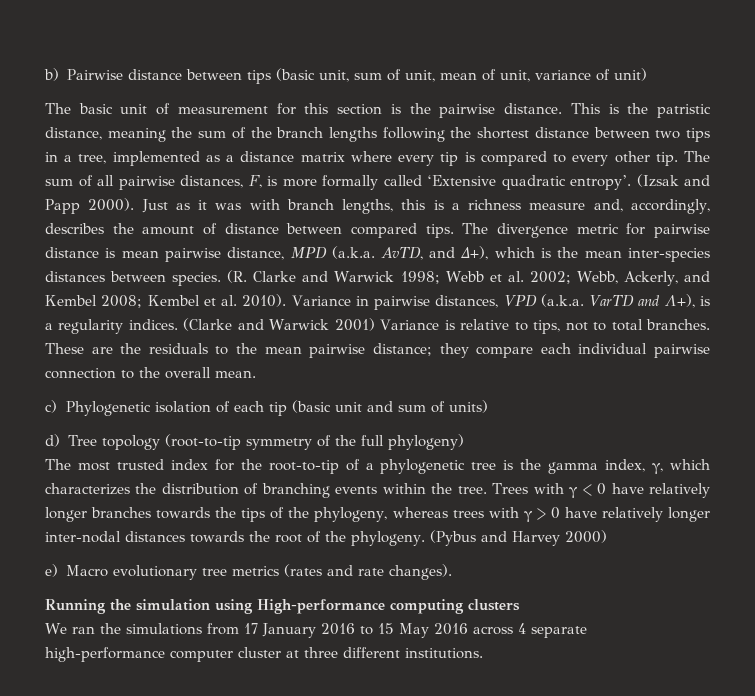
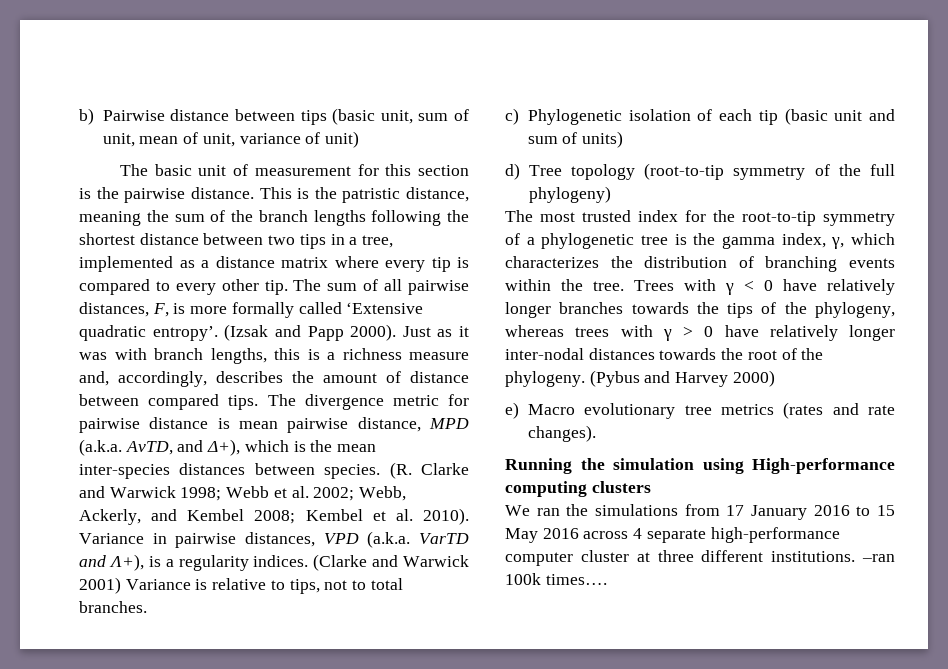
[45,343,711,358] [45,367,256,379] These are the residuals to the mean pairwise distance; they compare each individual pairwise connection to the overall mean. -> (147, 607) none
(339, 467) none -> [823,212,895,226] symmetry
(483, 653) none -> [862,554,895,562] [505,573,607,585] –ran 100k times….

